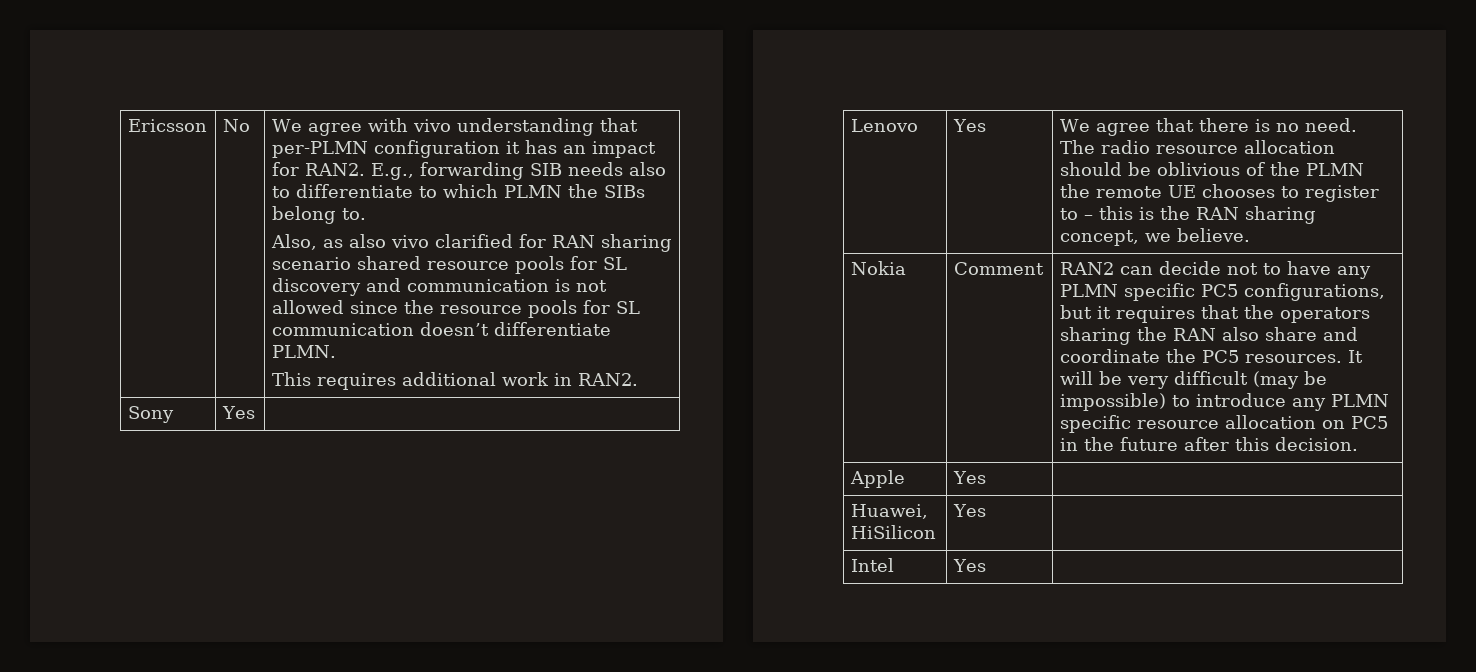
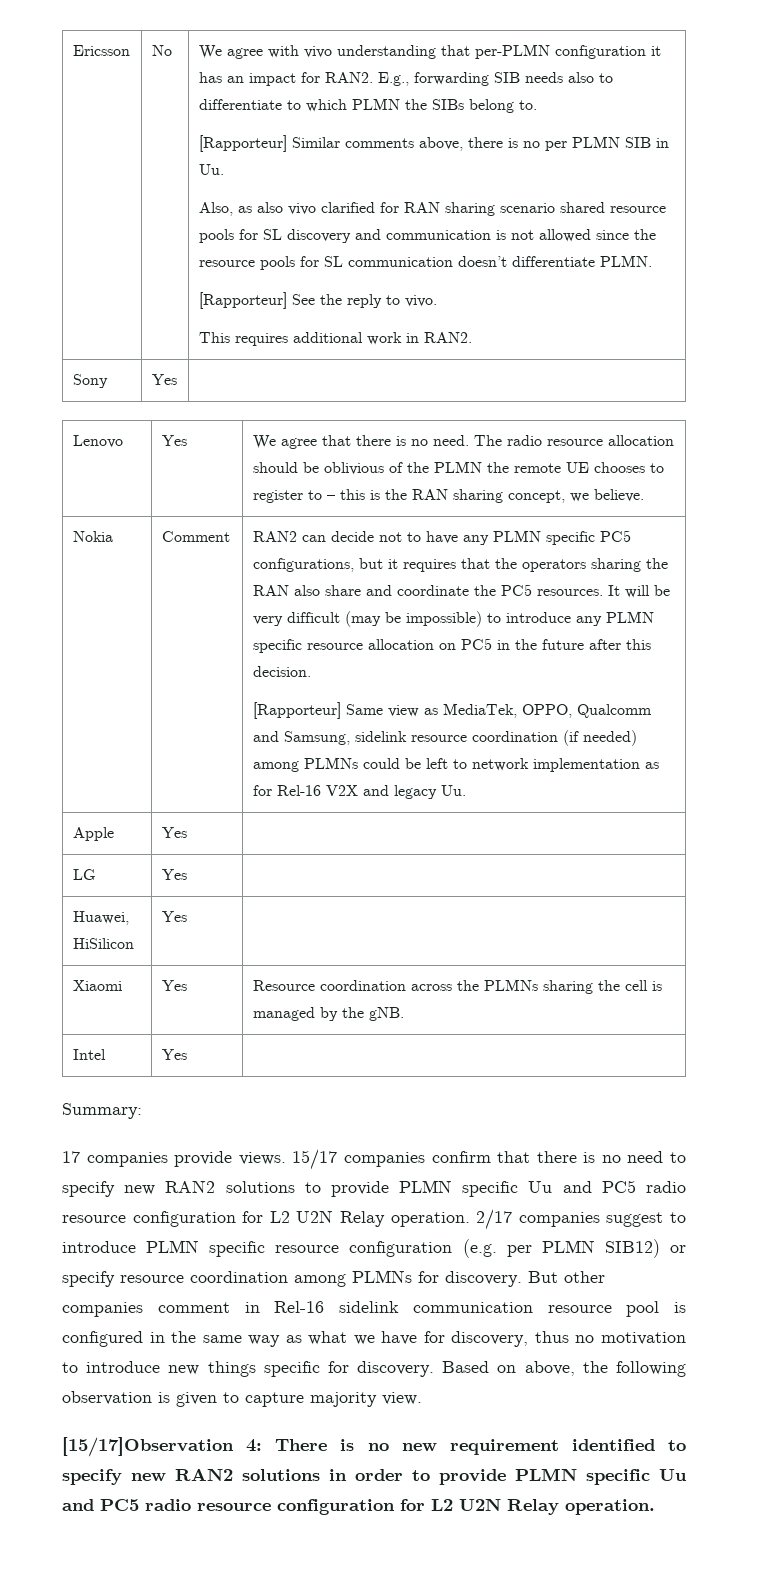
(366, 214) none -> [198,135,669,152] [198,164,224,175] // [Rapporteur] Similar comments above, there is no per PLMN SIB in Uu.
(336, 351) none -> [198,292,437,309] // [Rapporteur] See the reply to vivo.
(1358, 444) none -> [252,702,652,719] [252,730,637,746] [252,757,659,772] [252,785,466,799] // [Rapporteur] Same view as MediaTek, OPPO, Qualcomm and Samsung, sidelink resource coordination (if needed) among PLMNs could be left to network implementation as for Rel-16 V2X and legacy Uu.
(986, 477) none -> [72,869,96,880] [161,869,187,880] // LG | Yes |
[850,558,894,572] [952,559,986,572] Intel | Yes | -> [72,980,122,991] [161,980,187,991] [252,979,662,994] [252,1007,404,1021] [72,1049,106,1060] [161,1049,187,1060] [62,1103,142,1119] [62,1149,687,1170] [62,1180,686,1197] [62,1209,687,1230] [62,1239,686,1258] [62,1270,605,1287] [62,1301,686,1317] [62,1331,687,1347] [62,1361,686,1377] [62,1391,422,1407] [62,1437,686,1457] [62,1468,687,1485] [62,1498,655,1515] Xiaomi | Yes | Resource coordination across the PLMNs sharing the cell is managed by the gNB. // Intel | Yes | // Summary: // 17 companies provide views. 15/17 companies confirm that there is no need to specify new RAN2 solutions to provide PLMN specific Uu and PC5 radio resource configuration for L2 U2N Relay operation. 2/17 companies suggest to introduce PLMN specific resource configuration (e.g. per PLMN SIB12) or specify resource coordination among PLMNs for discovery. But other companies comment in Rel-16 sidelink communication resource pool is configured in the same way as what we have for discovery, thus no motivation to introduce new things specific for discovery. Based on above, the following observation is given to capture majority view. // [15/17]Observation 4: There is no new requirement identified to specify new RAN2 solutions in order to provide PLMN specific Uu and PC5 radio resource configuration for L2 U2N Relay operation.

